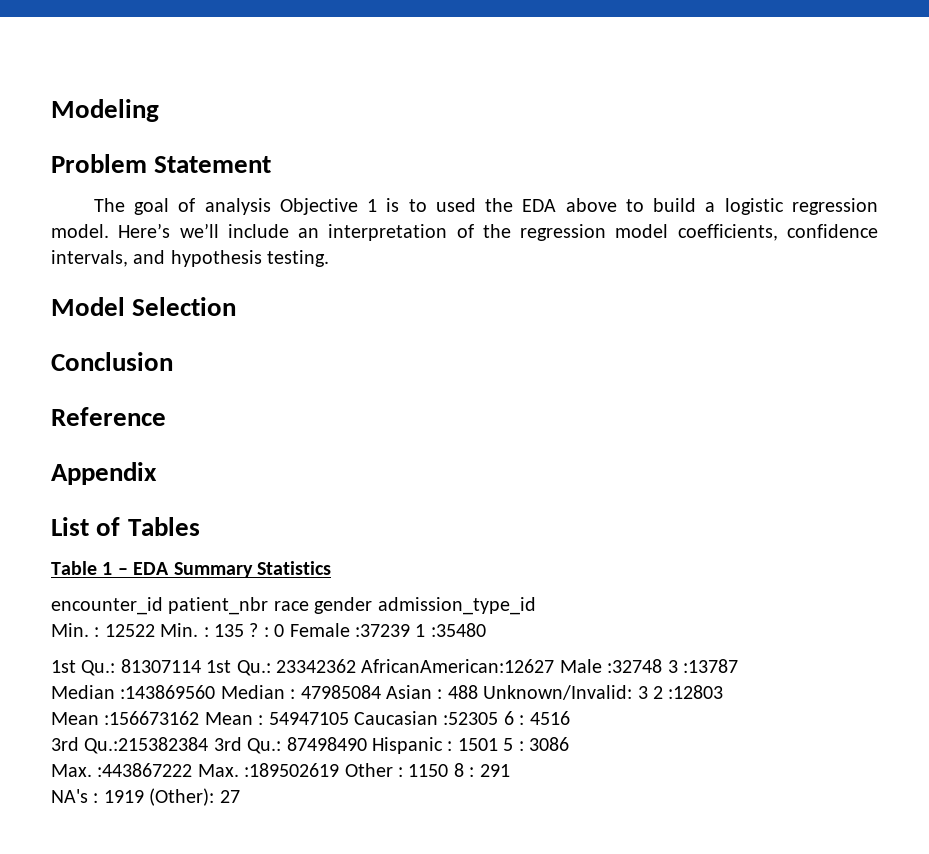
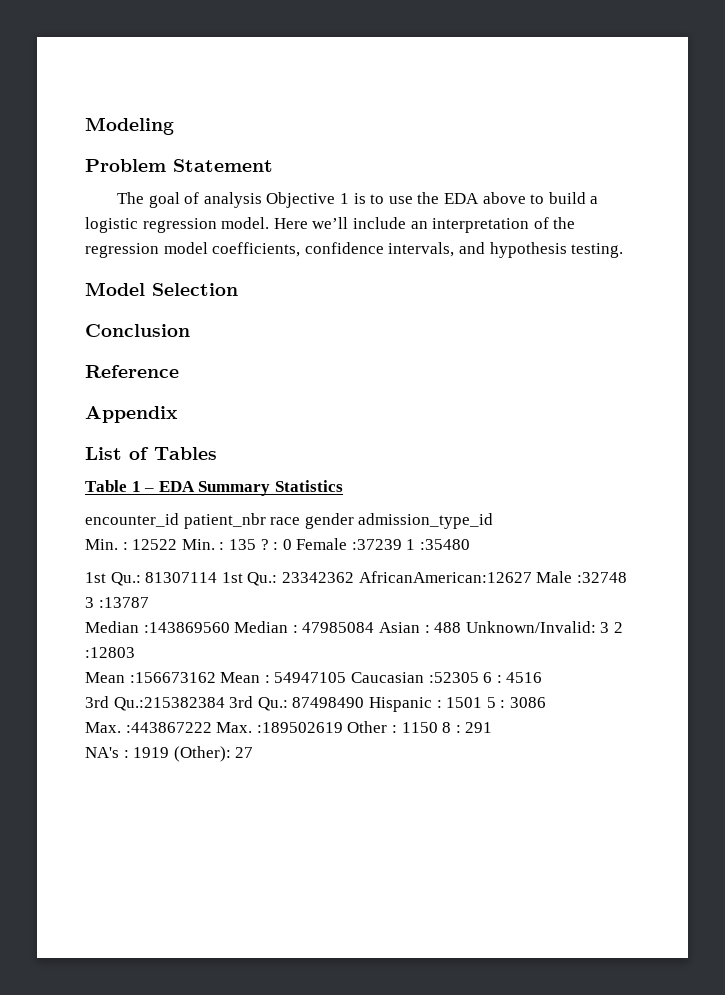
[435,198,476,212] used -> [388,196,413,204] use
[118,223,171,238] Here’s -> [273,218,308,229] Here

